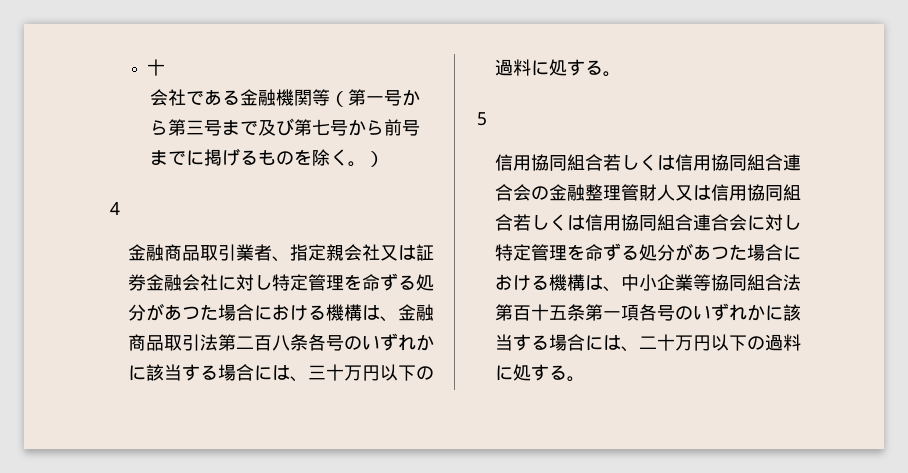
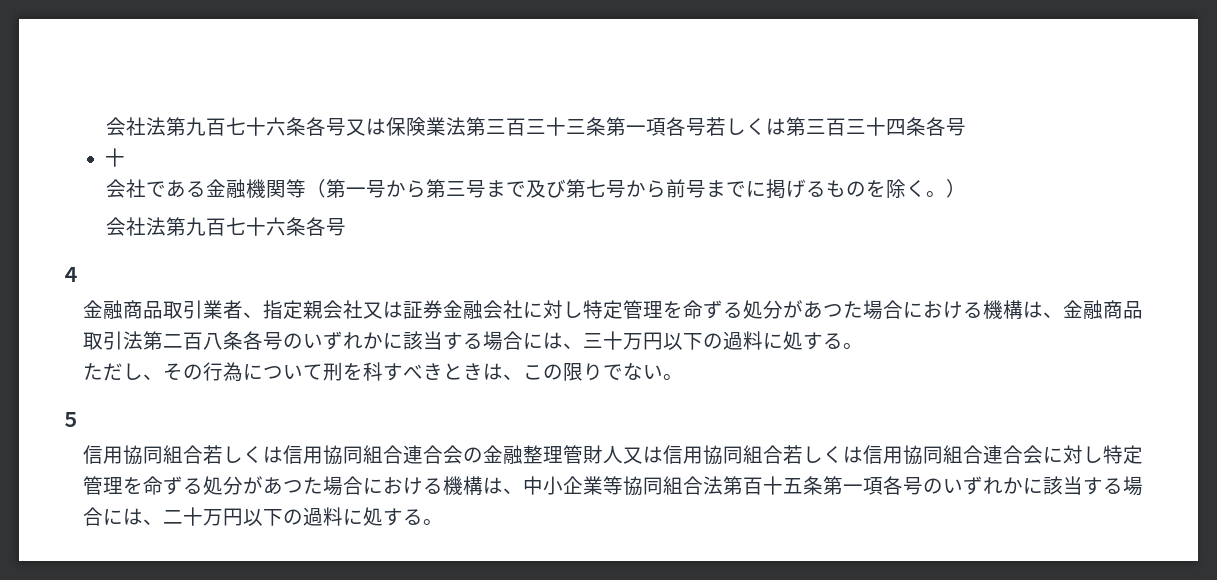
(147, 67) none -> [105,117,966,136] 会社法第九百七十六条各号又は保険業法第三百三十三条第一項各号若しくは第三百三十四条各号 //
(385, 159) none -> [105,217,346,236] // 会社法第九百七十六条各号
(622, 74) none -> [83,362,684,382] // ただし、その行為について刑を科すべきときは、この限りでない。

